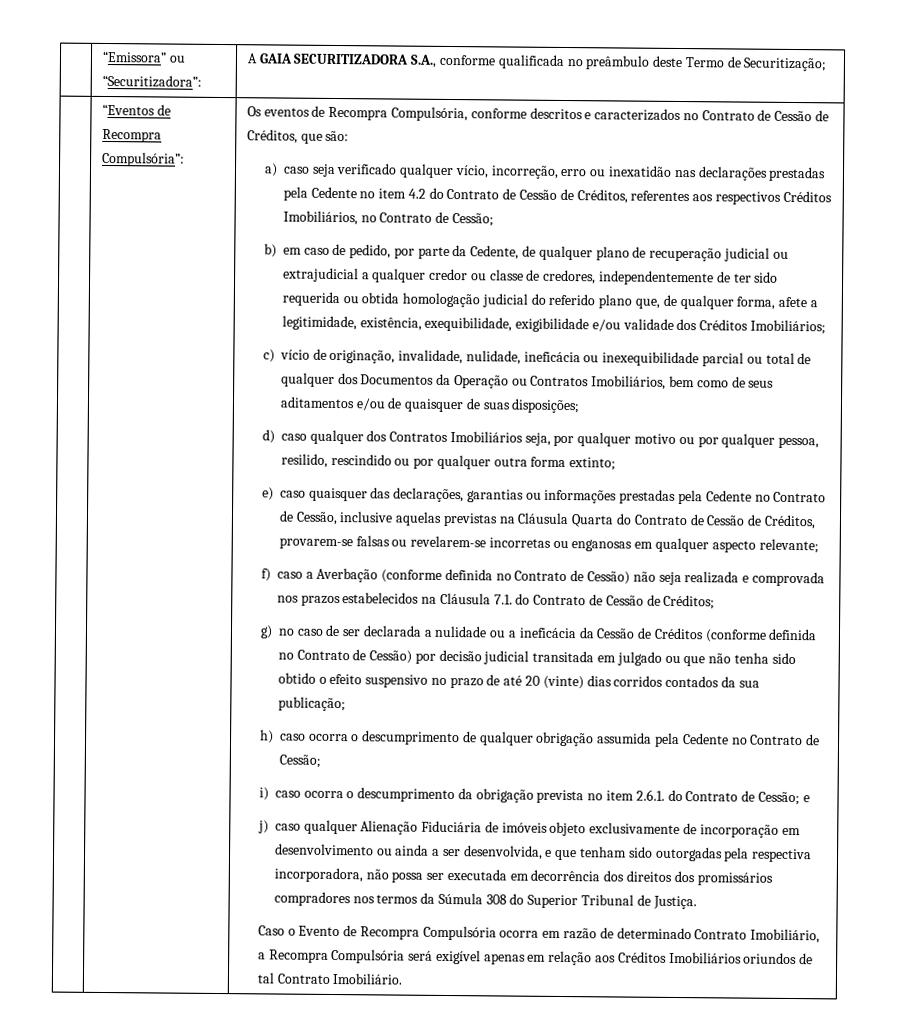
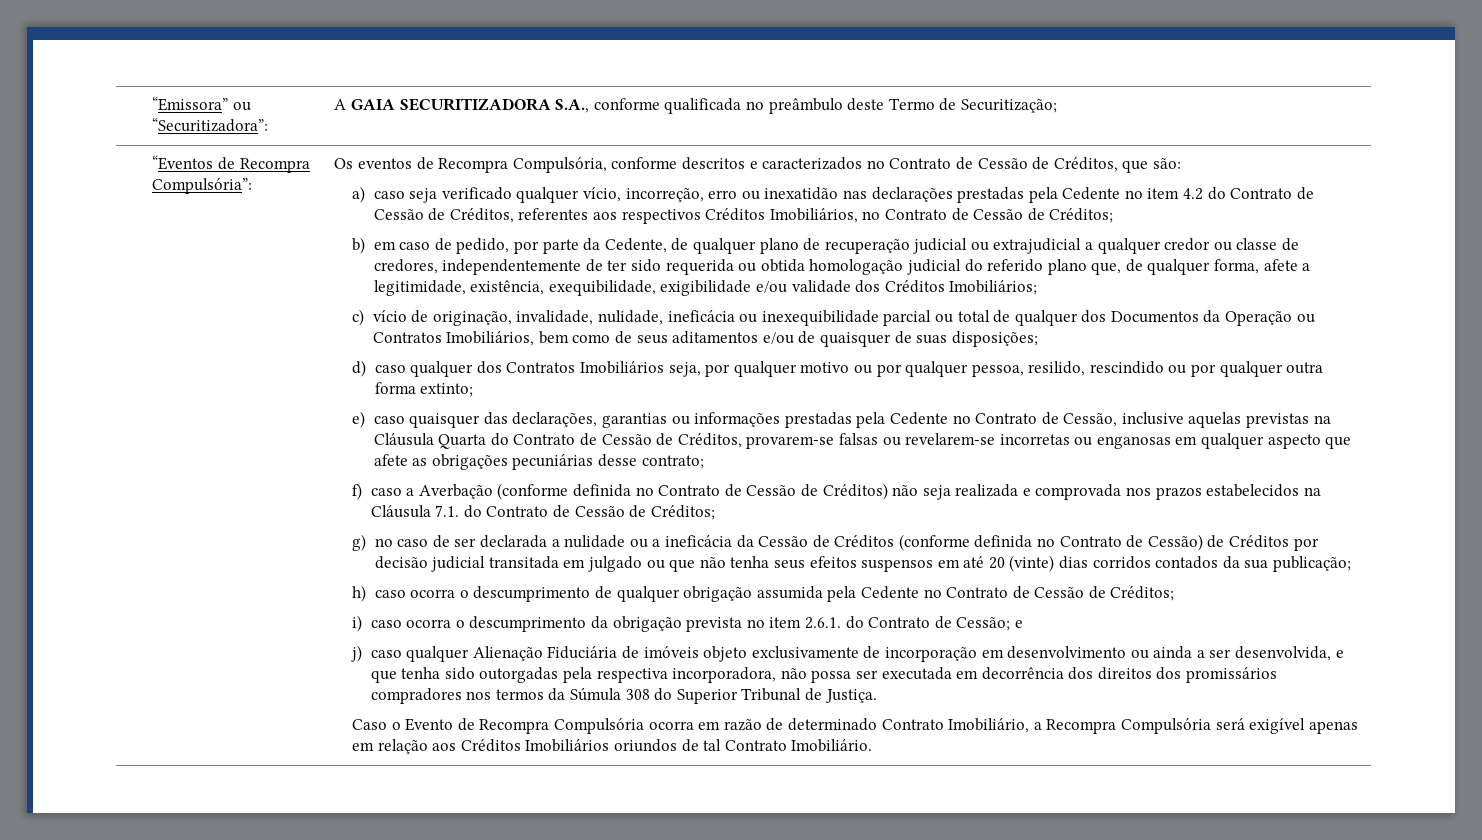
[451,213,494,227] Cessão; -> [973,208,1114,223] Cessão de Créditos;
[758,538,819,554] relevante; -> [1325,436,1352,449] [373,454,704,470] que afete as obrigações pecuniárias desse contrato;
[586,571,630,585] Cessão) -> [746,483,888,500] Cessão de Créditos)
(413, 657) none -> [1207,535,1289,548] de Créditos
[771,652,796,665] [277,672,501,689] sido obtido o efeito suspensivo no prazo de -> [773,556,960,572] seus efeitos suspensos em
[278,754,321,768] Cessão; -> [1034,586,1175,601] Cessão de Créditos;
[579,846,627,858] tenham -> [401,667,441,679] tenha

